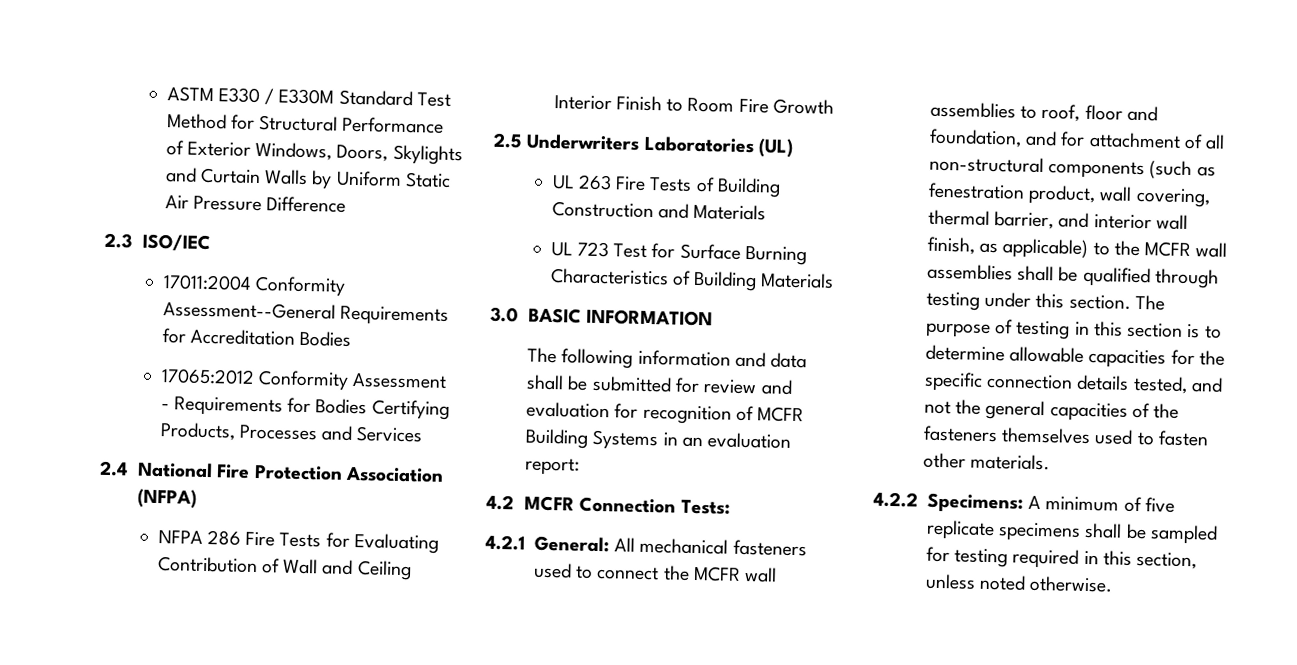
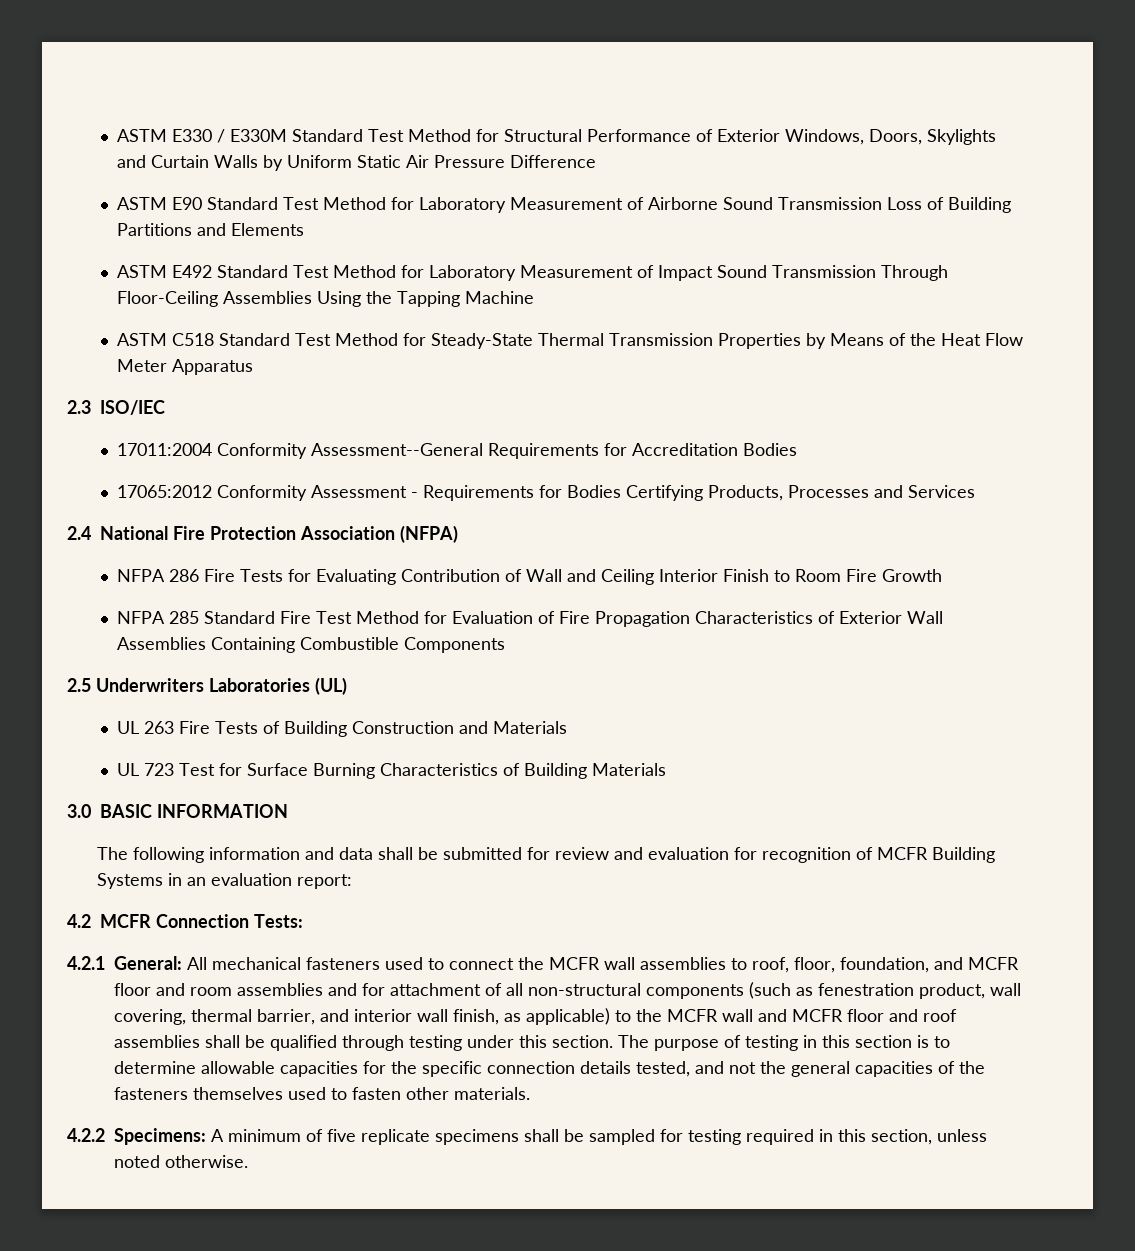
(347, 204) none -> [116,197,1011,213] [116,223,304,236] [116,265,948,281] [116,291,534,307] [116,333,1023,349] [116,359,253,375] // ASTM E90 Standard Test Method for Laboratory Measurement of Airborne Sound Transmission Loss of Building Partitions and Elements // ASTM E492 Standard Test Method for Laboratory Measurement of Impact Sound Transmission Through Floor-Ceiling Assemblies Using the Tapping Machine // ASTM C518 Standard Test Method for Steady-State Thermal Transmission Properties by Means of the Heat Flow Meter Apparatus
(834, 106) none -> [116,611,943,627] [116,637,505,653] // NFPA 285 Standard Fire Test Method for Evaluation of Fire Propagation Characteristics of Exterior Wall Assemblies Containing Combustible Components
[1084,104,1158,122] [928,128,1022,148] floor and foundation, -> [794,957,1019,973] [114,983,323,996] floor, foundation, and MCFR floor and room assemblies
(1228, 250) none -> [758,1009,957,1022] and MCFR floor and roof

